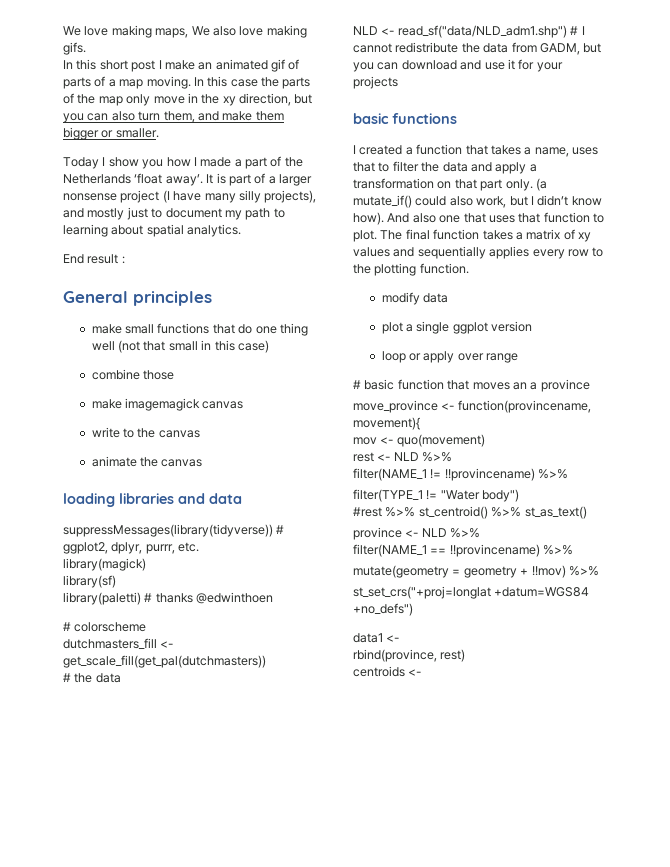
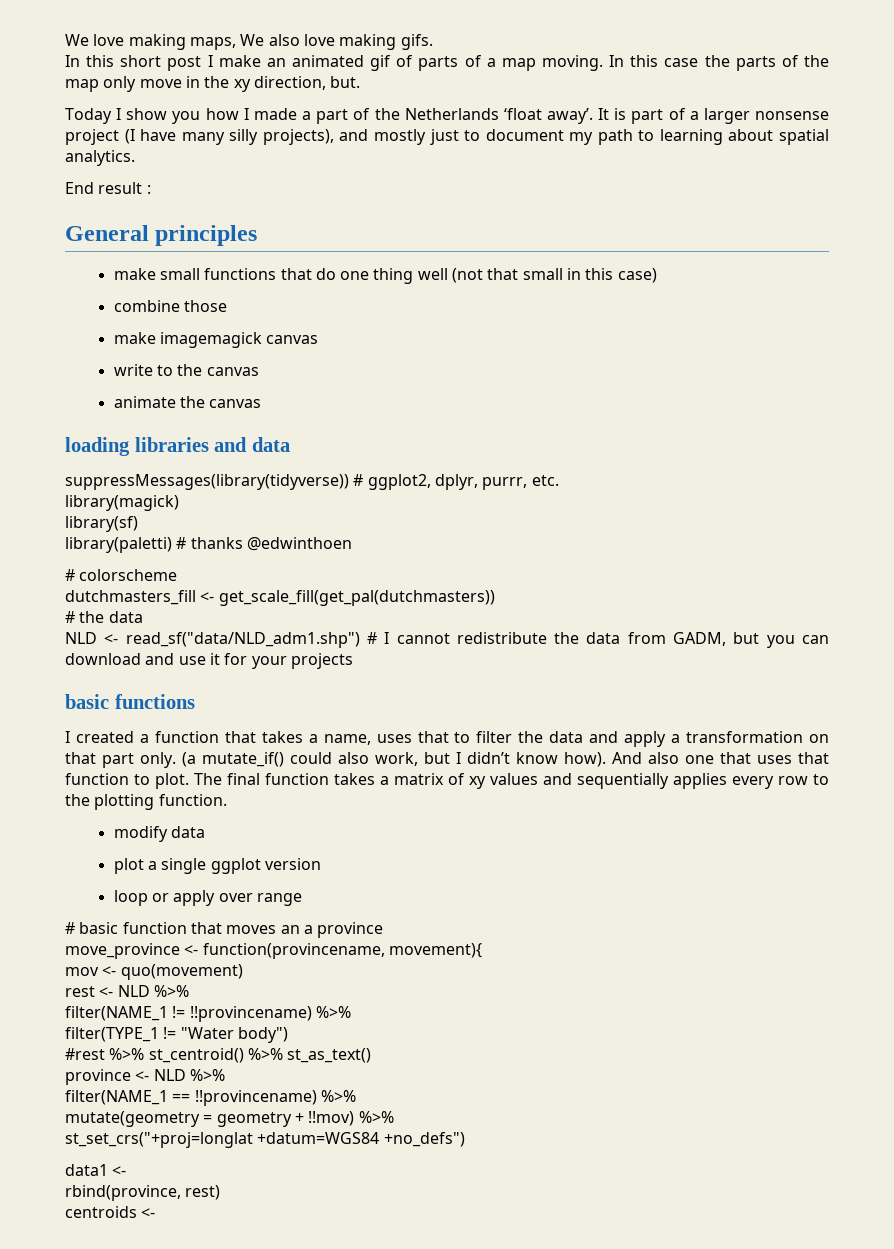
[294,94,313,104] [63,111,284,123] [63,127,159,140] but you can also turn them, and make them bigger or smaller. -> [330,76,361,88] but.

